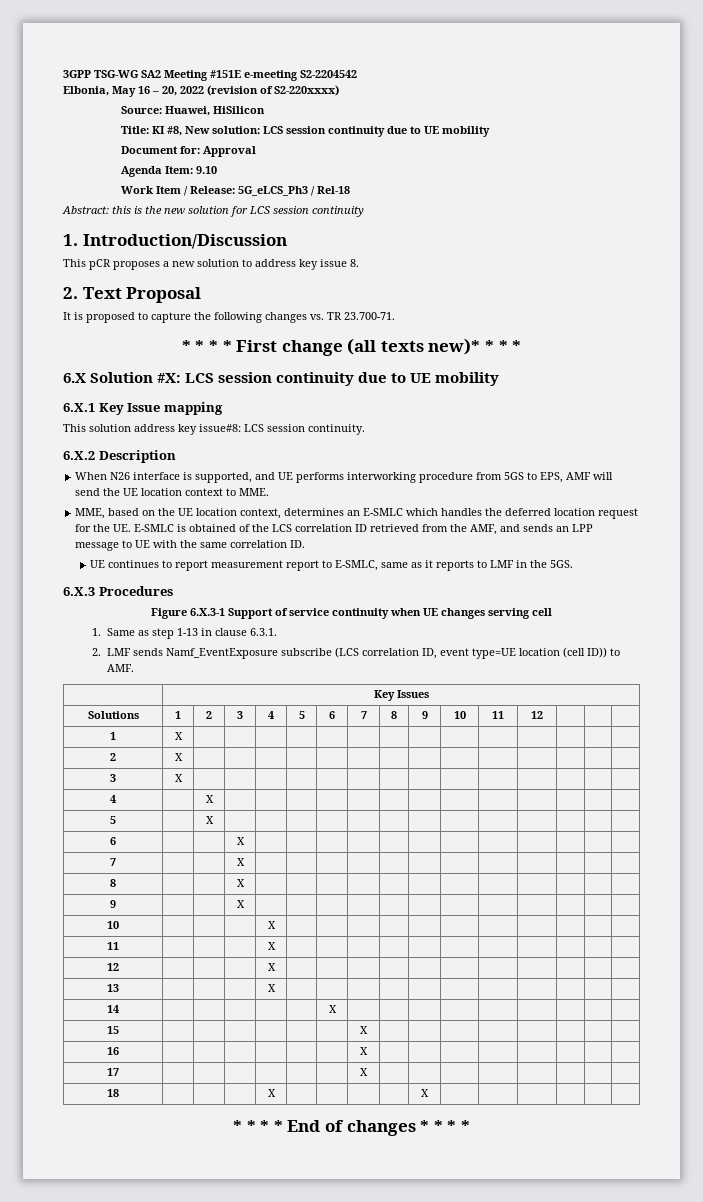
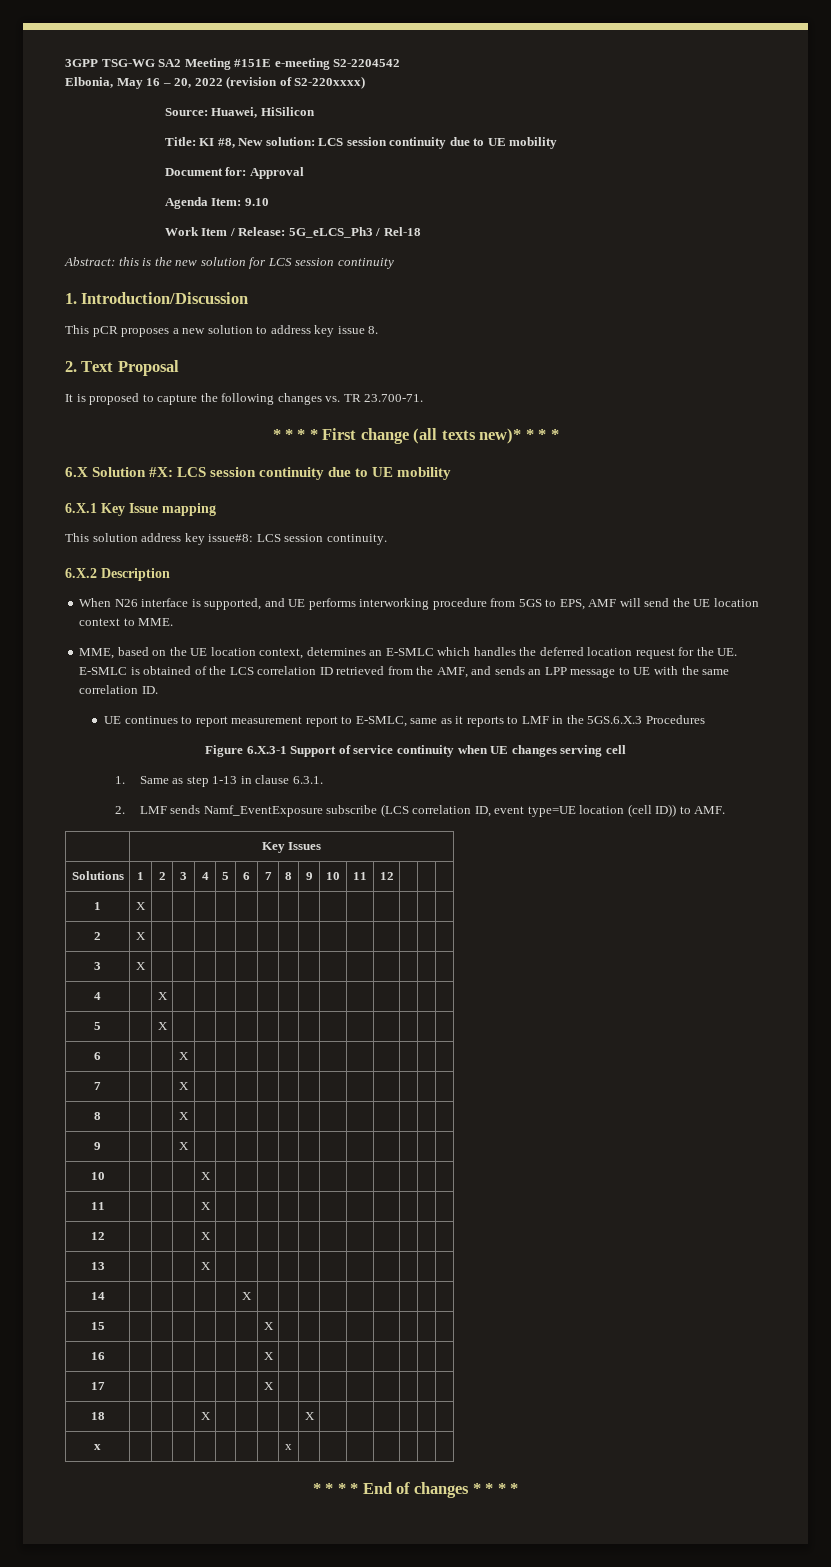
[549,560,573,568] [63,587,95,596] 5GS. // 6.X.3 -> [587,716,643,724] 5GS.6.X.3
(429, 1093) none -> [94,1444,101,1450] [285,1444,292,1450] // x | | | | | | | | x | | | | | | |

